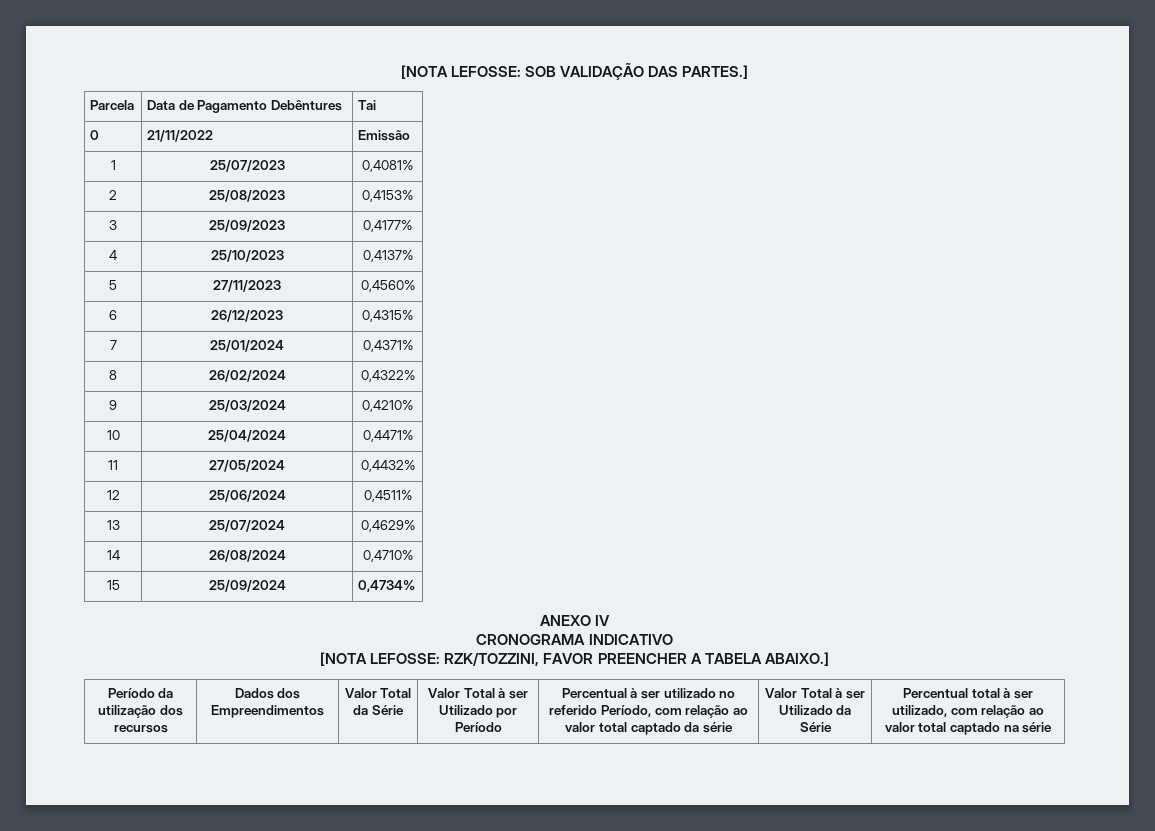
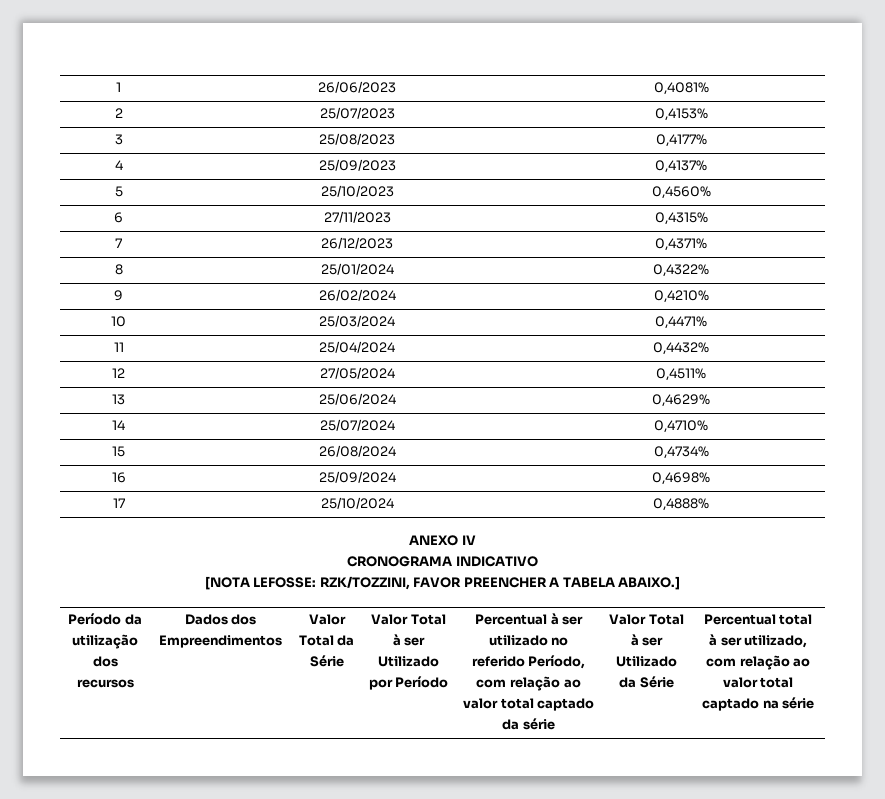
[400,62,749,80] [90,100,135,110] [147,100,343,113] [358,100,377,110] [90,130,100,140] [147,130,214,142] [358,130,411,141] [NOTA LEFOSSE: SOB VALIDAÇÃO DAS PARTES.] // Parcela | Data de Pagamento Debêntures | Tai // 0 | 21/11/2022 | Emissão // -> (116, 87) none
[209,160,285,172] 25/07/2023 -> [318,81,396,93] 26/06/2023
[209,190,285,202] 25/08/2023 -> [319,107,395,119] 25/07/2023
[209,220,285,232] 25/09/2023 -> [319,133,395,145] 25/08/2023
[210,250,284,262] 25/10/2023 -> [318,159,396,171] 25/09/2023
[213,280,281,292] 27/11/2023 -> [320,185,394,197] 25/10/2023
[211,310,283,322] 26/12/2023 -> [323,211,391,223] 27/11/2023
[210,340,284,352] 25/01/2024 -> [321,237,393,249] 26/12/2023
[208,370,286,382] 26/02/2024 -> [320,263,394,275] 25/01/2024
[208,400,286,412] 25/03/2024 -> [318,289,396,301] 26/02/2024
[208,430,286,442] 25/04/2024 -> [319,315,395,327] 25/03/2024
[209,460,285,472] 27/05/2024 -> [319,341,395,353] 25/04/2024
[208,490,286,502] 25/06/2024 -> [319,367,395,379] 27/05/2024
[209,520,285,532] 25/07/2024 -> [318,393,396,405] 25/06/2024
[208,550,286,562] 26/08/2024 -> [319,419,395,431] 25/07/2024
[208,580,286,592] [358,580,416,592] 25/09/2024 | 0,4734% -> [318,445,396,457] [653,446,709,459] [111,472,126,483] [318,471,396,483] [652,472,710,485] [112,498,125,508] [320,497,394,509] [653,498,709,511] 26/08/2024 | 0,4734% // 16 | 25/09/2024 | 0,4698% // 17 | 25/10/2024 | 0,4888%

